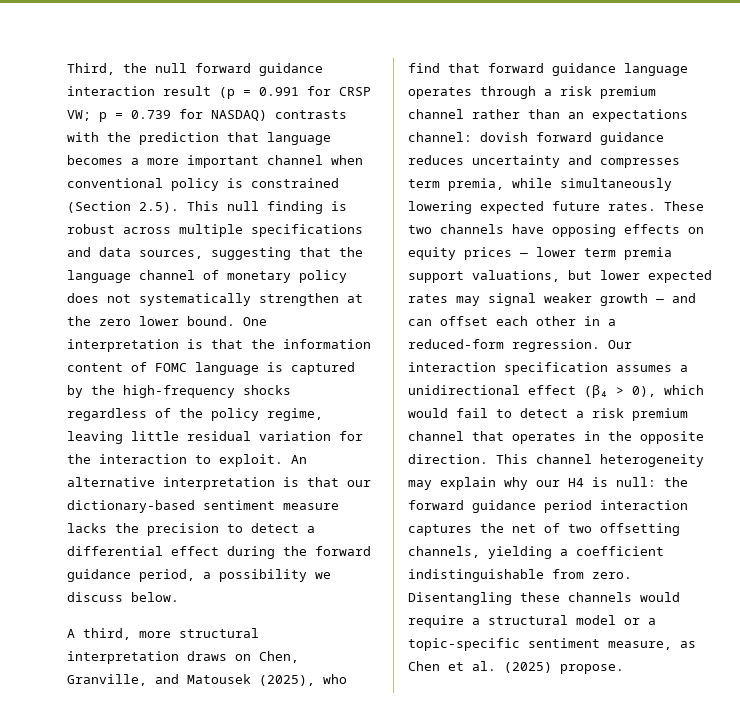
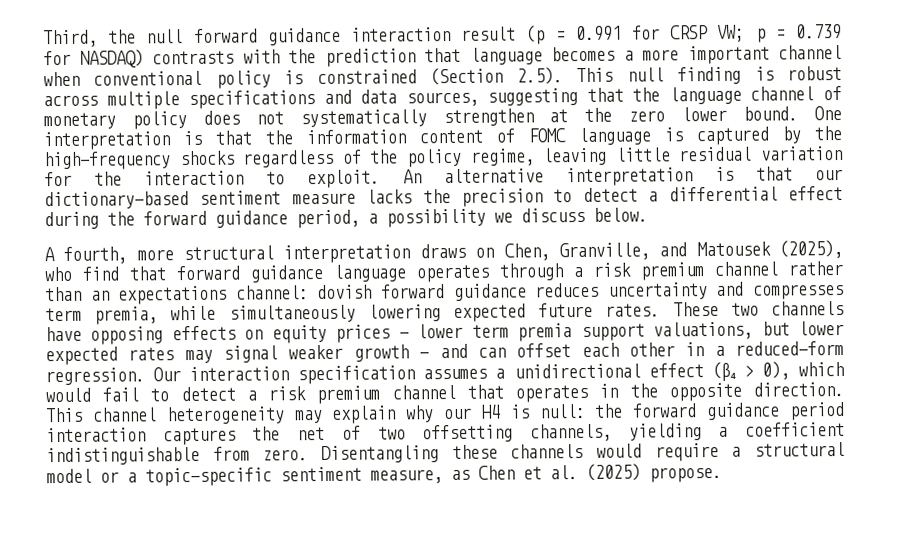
[83,628,131,640] third, -> [63,246,128,264] fourth,

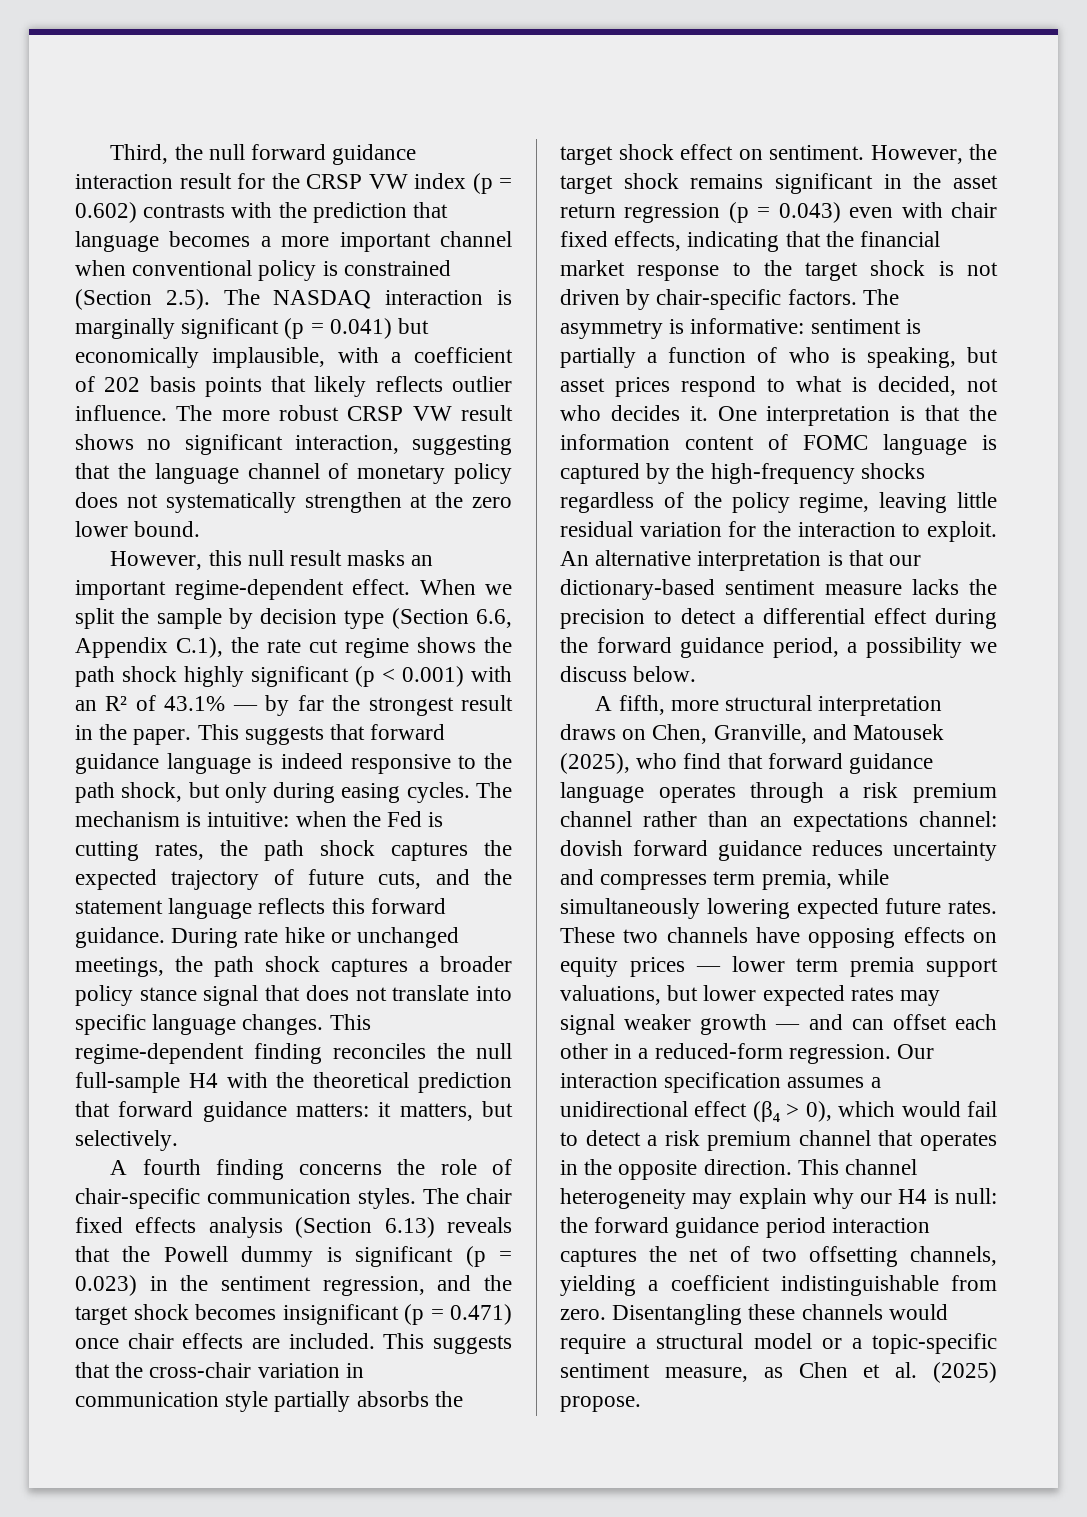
[526,24,843,45] [43,49,144,68] (p = 0.991 for CRSP VW; p = 0.739 for NASDAQ) -> [237,173,512,194] [75,202,137,223] for the CRSP VW index (p = 0.602)
[576,66,843,85] [43,89,479,110] This null finding is robust across multiple specifications and data sources, -> [223,289,512,309] [75,318,430,339] [75,347,513,368] [75,376,512,397] [75,405,513,421] [75,434,399,455] The NASDAQ interaction is marginally significant (p = 0.041) but economically implausible, with a coefficient of 202 basis points that likely reflects outlier influence. The more robust CRSP VW result shows no significant interaction,
(799, 113) none -> [110,550,434,570] [75,579,512,600] [75,608,512,629] [75,637,512,658] [75,666,512,687] [75,695,513,716] [75,724,446,745] [75,753,512,774] [75,782,512,803] [75,811,444,827] [75,840,512,861] [75,869,512,890] [75,898,446,919] [75,927,460,948] [75,956,512,977] [75,985,512,1006] [75,1014,371,1035] [75,1043,512,1064] [75,1072,512,1093] [75,1101,513,1122] [75,1130,178,1151] [110,1159,512,1180] [75,1188,512,1209] [75,1217,512,1238] [75,1246,512,1267] [75,1275,512,1296] [75,1304,512,1325] [75,1333,512,1354] [75,1362,364,1378] [75,1391,463,1412] [560,144,997,165] [560,173,998,194] [560,202,997,223] [560,231,941,252] [560,260,998,281] [560,289,899,310] [560,318,921,339] [560,347,998,368] [560,376,998,397] [560,405,708,421] // However, this null result masks an important regime-dependent effect. When we split the sample by decision type (Section 6.6, Appendix C.1), the rate cut regime shows the path shock highly significant (p < 0.001) with an R² of 43.1% — by far the strongest result in the paper. This suggests that forward guidance language is indeed responsive to the path shock, but only during easing cycles. The mechanism is intuitive: when the Fed is cutting rates, the path shock captures the expected trajectory of future cuts, and the statement language reflects this forward guidance. During rate hike or unchanged meetings, the path shock captures a broader policy stance signal that does not translate into specific language changes. This regime-dependent finding reconciles the null full-sample H4 with the theoretical prediction that forward guidance matters: it matters, but selectively. // A fourth finding concerns the role of chair-specific communication styles. The chair fixed effects analysis (Section 6.13) reveals that the Powell dummy is significant (p = 0.023) in the sentiment regression, and the target shock becomes insignificant (p = 0.471) once chair effects are included. This suggests that the cross-chair variation in communication style partially absorbs the target shock effect on sentiment. However, the target shock remains significant in the asset return regression (p = 0.043) even with chair fixed effects, indicating that the financial market response to the target shock is not driven by chair-specific factors. The asymmetry is informative: sentiment is partially a function of who is speaking, but asset prices respond to what is decided, not who decides it.
[63,246,128,264] fourth, -> [618,695,665,715] fifth,

